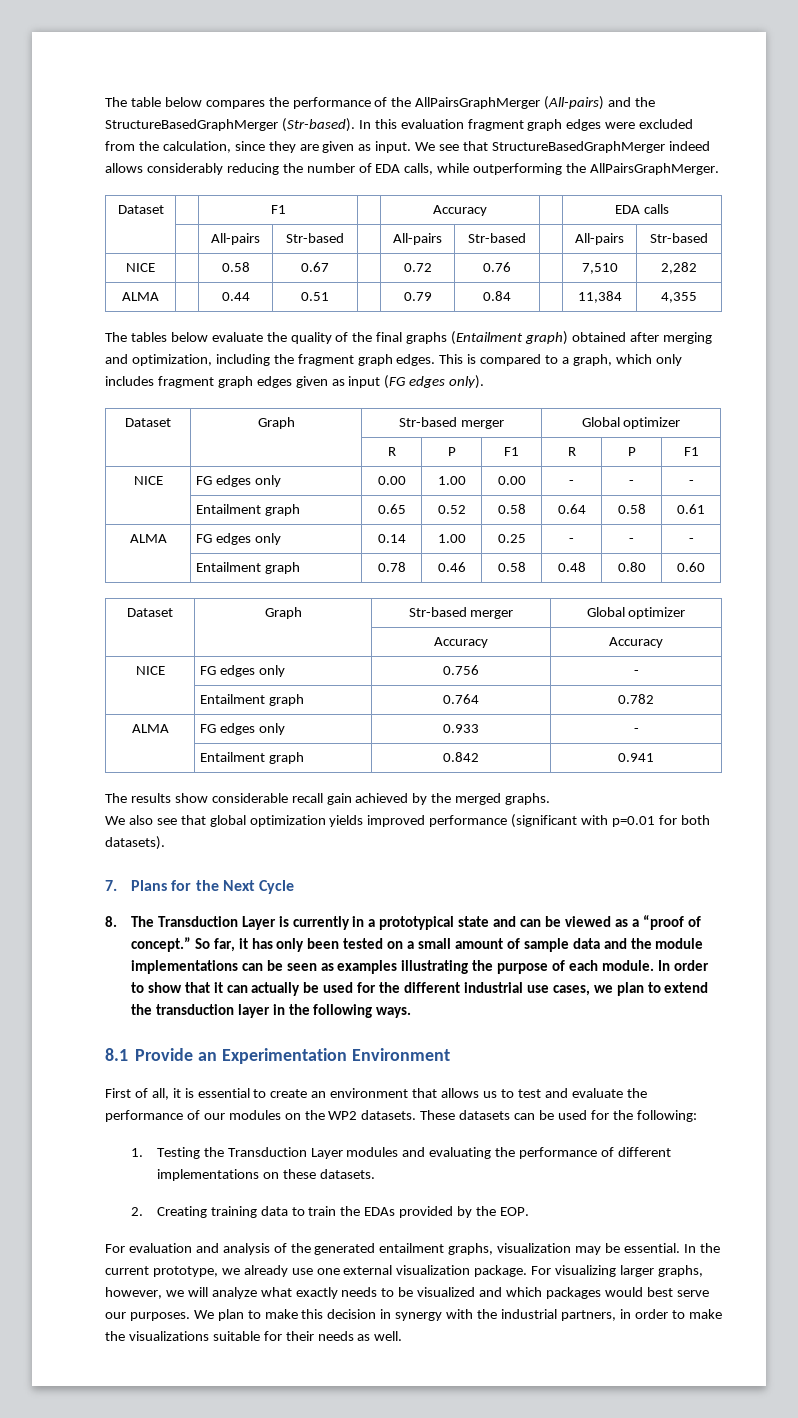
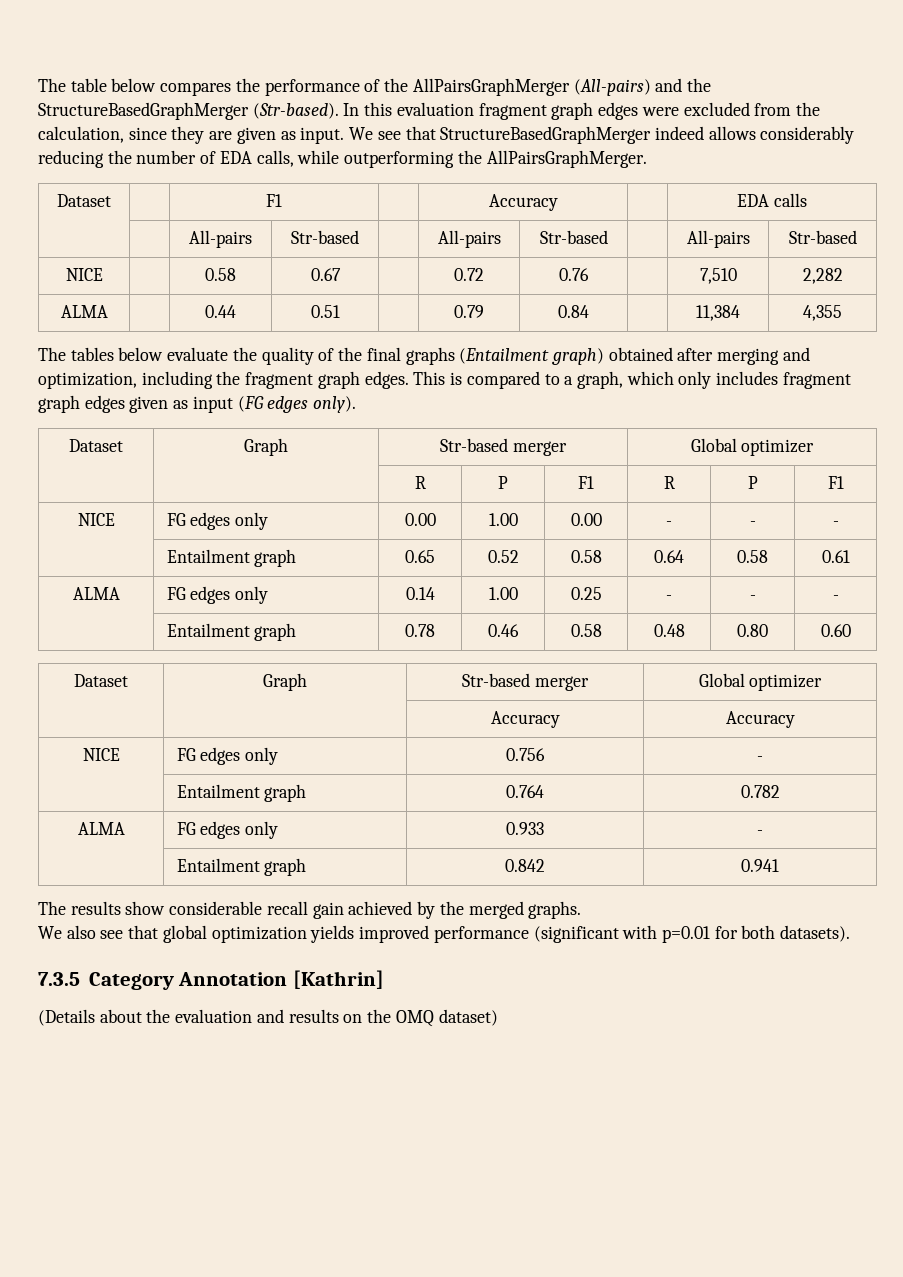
[105,880,295,894] [105,915,701,930] [130,937,704,952] [130,960,709,974] [130,982,709,996] [130,1004,412,1018] [105,1048,450,1064] [105,1088,647,1100] [105,1110,697,1122] [130,1147,671,1159] [156,1169,375,1181] [130,1206,529,1218] [105,1243,720,1255] [105,1265,703,1277] [105,1287,709,1299] [105,1309,722,1321] [105,1331,403,1341] 7. Plans for the Next Cycle // 8. The Transduction Layer is currently in a prototypical state and can be viewed as a “proof of concept.” So far, it has only been tested on a small amount of sample data and the module implementations can be seen as examples illustrating the purpose of each module. In order to show that it can actually be used for the different industrial use cases, we plan to extend the transduction layer in the following ways. // 8.1 Provide an Experimentation Environment // First of all, it is essential to create an environment that allows us to test and evaluate the performance of our modules on the WP2 datasets. These datasets can be used for the following: // 1. Testing the Transduction Layer modules and evaluating the performance of different implementations on these datasets. // 2. Creating training data to train the EDAs provided by the EOP. // For evaluation and analysis of the generated entailment graphs, visualization may be essential. In the current prototype, we already use one external visualization package. For visualizing larger graphs, however, we will analyze what exactly needs to be visualized and which packages would best serve our purposes. We plan to make this decision in synergy with the industrial partners, in order to make the visualizations suitable for their needs as well. -> [38,970,384,990] [38,1009,498,1027] 7.3.5 Category Annotation [Kathrin] // (Details about the evaluation and results on the OMQ dataset)

